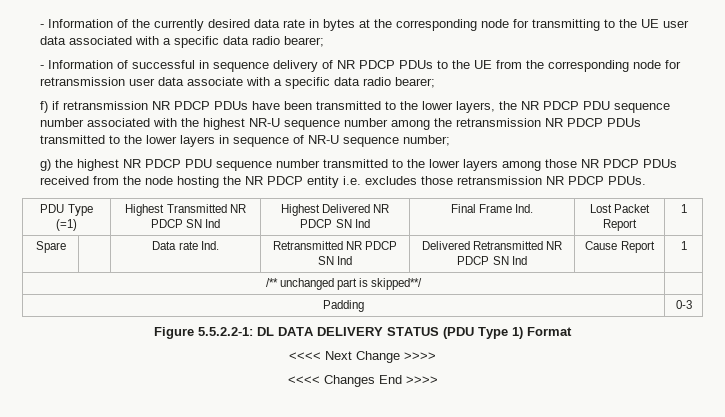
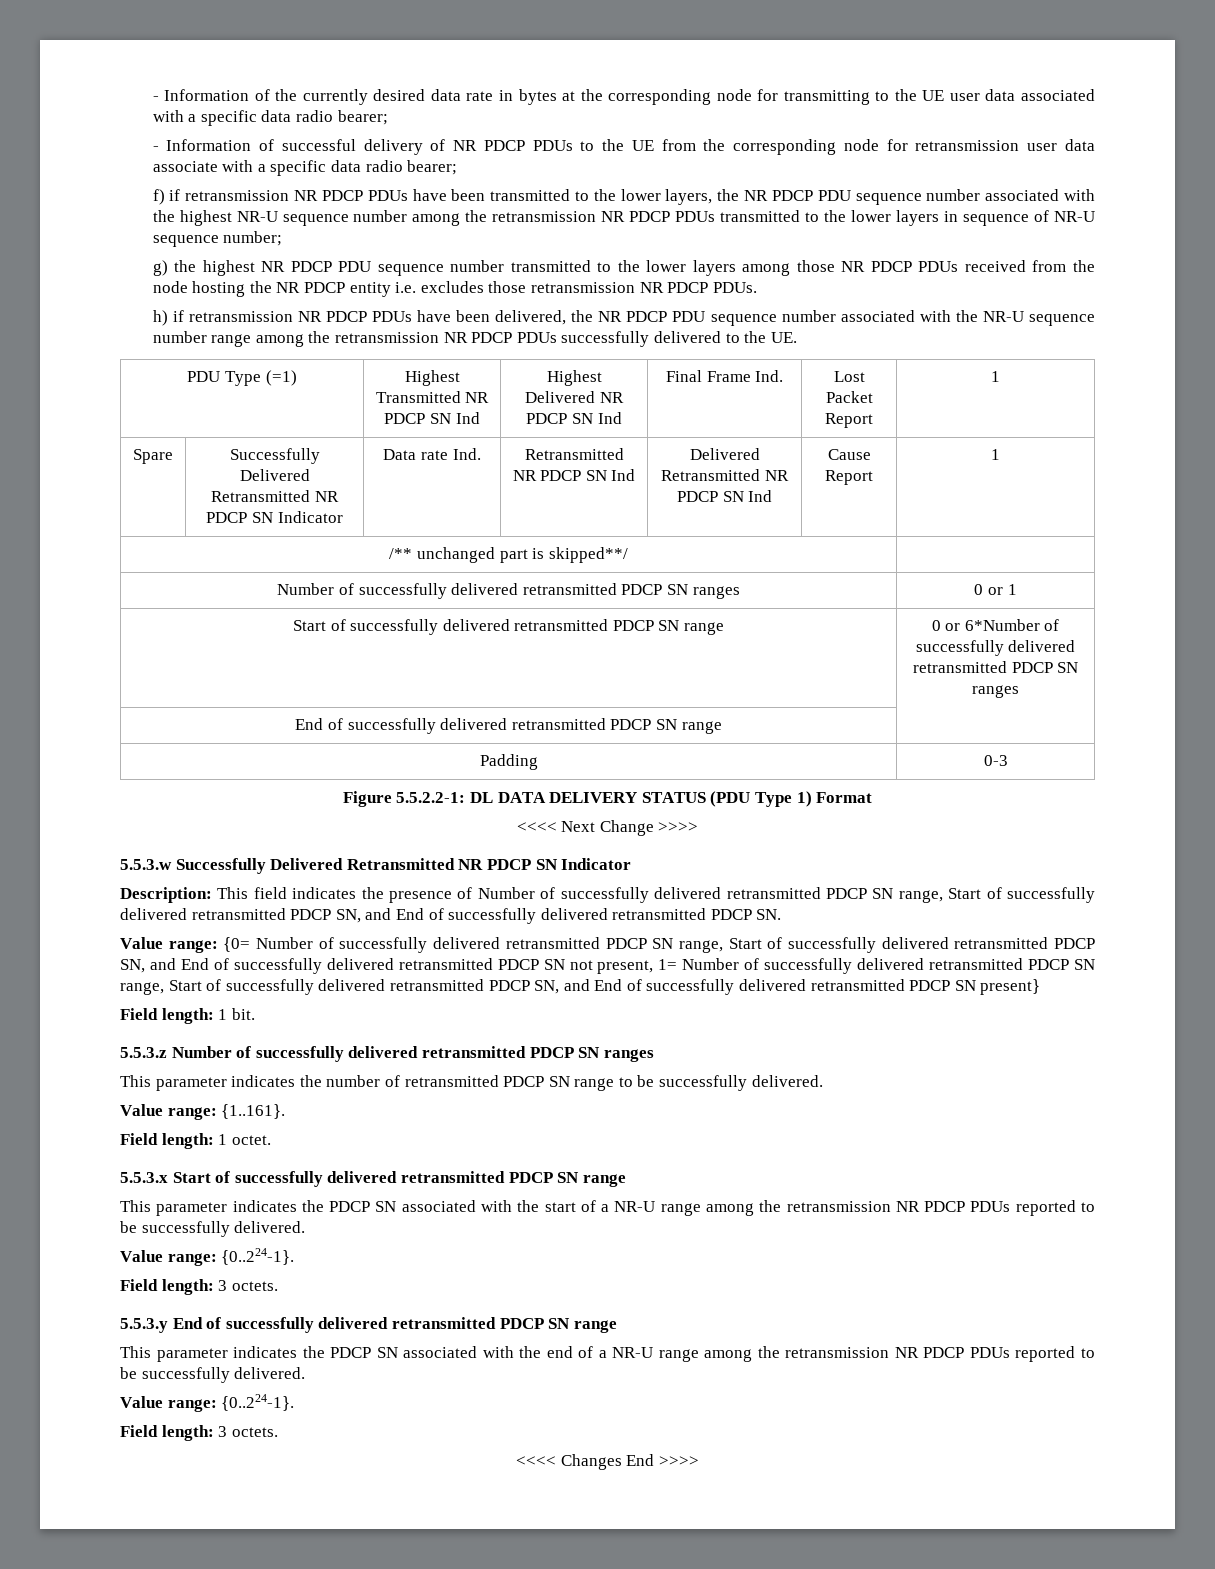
[198,60,269,72] in sequence -> (356, 145) none
(646, 180) none -> [152,310,1096,326] [152,331,797,347] // h) if retransmission NR PDCP PDUs have been delivered, the NR PDCP PDU sequence number associated with the NR-U sequence number range among the retransmission NR PDCP PDUs successfully delivered to the UE.
(66, 247) none -> [229,448,320,464] [239,469,310,481] [211,490,339,502] [206,511,343,523] Successfully Delivered Retransmitted NR PDCP SN Indicator
(423, 284) none -> [277,583,740,599] [974,584,1017,595] [292,619,725,635] [931,619,1060,631] [915,640,1076,656] [912,661,1079,673] [972,685,1019,698] [295,718,722,734] // Number of successfully delivered retransmitted PDCP SN ranges | 0 or 1 // Start of successfully delivered retransmitted PDCP SN range | 0 or 6*Number of successfully delivered retransmitted PDCP SN ranges // End of successfully delivered retransmitted PDCP SN range |
(436, 356) none -> [120,858,632,874] [120,887,1095,903] [120,908,782,924] [120,937,1095,953] [120,958,1096,974] [120,979,1041,995] [120,1008,255,1024] [120,1046,654,1062] [120,1075,823,1091] [120,1104,286,1120] [120,1133,271,1149] [120,1171,626,1187] [120,1200,1096,1216] [120,1221,306,1237] [120,1248,295,1266] [120,1279,278,1295] [120,1317,617,1333] [120,1346,1095,1362] [120,1367,306,1383] [120,1394,295,1412] [120,1425,278,1441] // 5.5.3.w Successfully Delivered Retransmitted NR PDCP SN Indicator // Description: This field indicates the presence of Number of successfully delivered retransmitted PDCP SN range, Start of successfully delivered retransmitted PDCP SN, and End of successfully delivered retransmitted PDCP SN. // Value range: {0= Number of successfully delivered retransmitted PDCP SN range, Start of successfully delivered retransmitted PDCP SN, and End of successfully delivered retransmitted PDCP SN not present, 1= Number of successfully delivered retransmitted PDCP SN range, Start of successfully delivered retransmitted PDCP SN, and End of successfully delivered retransmitted PDCP SN present} // Field length: 1 bit. // 5.5.3.z Number of successfully delivered retransmitted PDCP SN ranges // This parameter indicates the number of retransmitted PDCP SN range to be successfully delivered. // Value range: {1..161}. // Field length: 1 octet. // 5.5.3.x Start of successfully delivered retransmitted PDCP SN range // This parameter indicates the PDCP SN associated with the start of a NR-U range among the retransmission NR PDCP PDUs reported to be successfully delivered. // Value range: {0..224-1}. // Field length: 3 octets. // 5.5.3.y End of successfully delivered retransmitted PDCP SN range // This parameter indicates the PDCP SN associated with the end of a NR-U range among the retransmission NR PDCP PDUs reported to be successfully delivered. // Value range: {0..224-1}. // Field length: 3 octets.

